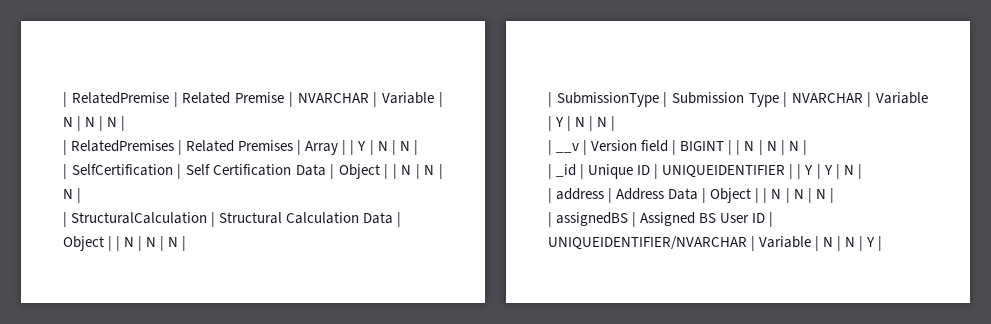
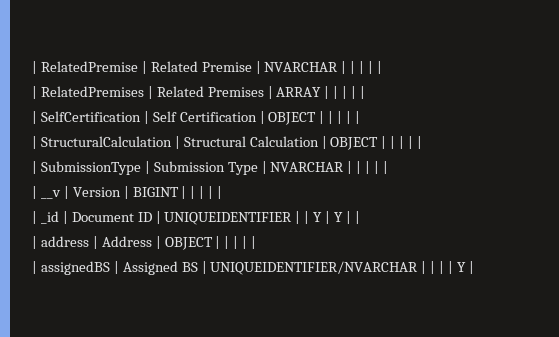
[382,92,443,107] [63,116,118,131] Variable | N | N | N -> [350,61,374,74] | | |
[305,140,410,155] Array | | Y | N | N -> [276,86,357,99] ARRAY | | | |
[295,164,444,179] [63,189,73,199] Data | Object | | N | N | N -> [259,111,352,125] | OBJECT | | | |
[363,212,402,227] [63,236,179,251] Data | Object | | N | N | N -> [321,136,414,150] | OBJECT | | | |
[876,92,928,104] [548,116,608,131] Variable | Y | N | N -> [356,161,380,174] | | |
[641,140,669,152] field -> (121, 192) none
[744,140,799,155] N | N | N -> [199,186,214,199] | |
[588,164,634,179] Unique -> [71,212,134,222] Document
[843,165,854,175] N -> (351, 217) none
[668,188,826,203] Data | Object | | N | N | N -> [155,236,248,250] | OBJECT | | | |
[720,213,766,223] User ID -> (198, 267) none
[759,236,856,251] Variable | N | N -> [430,261,445,274] | |

